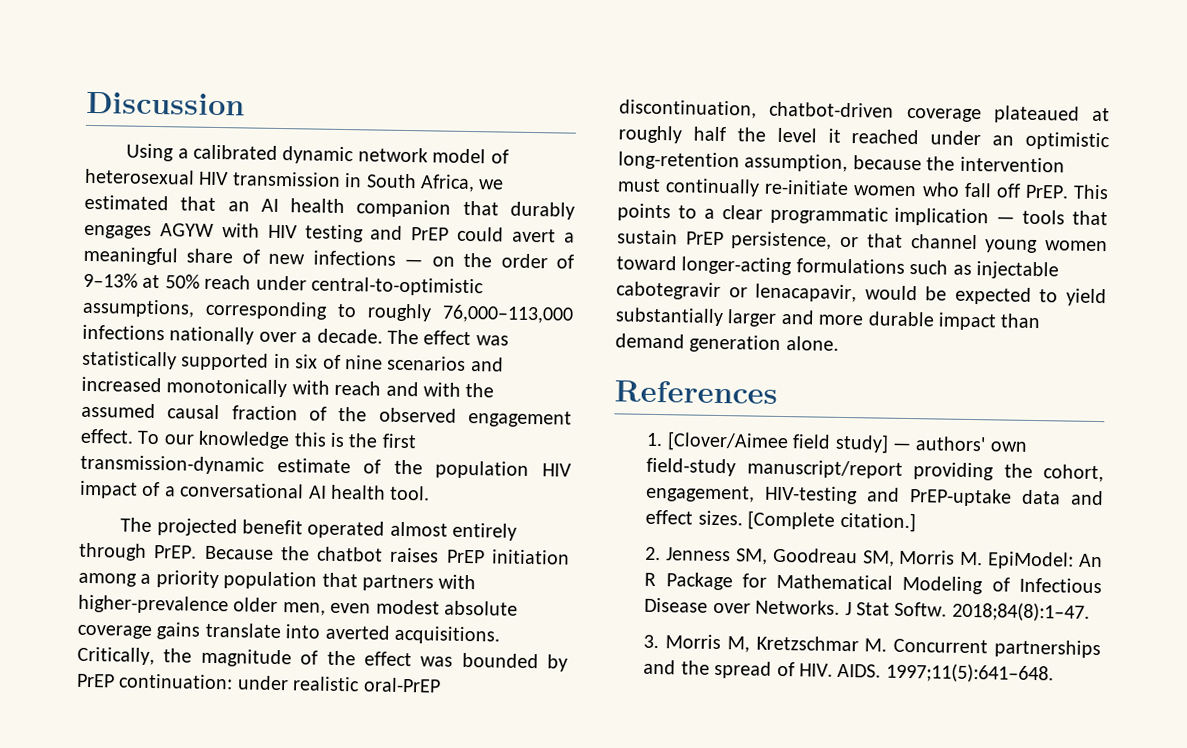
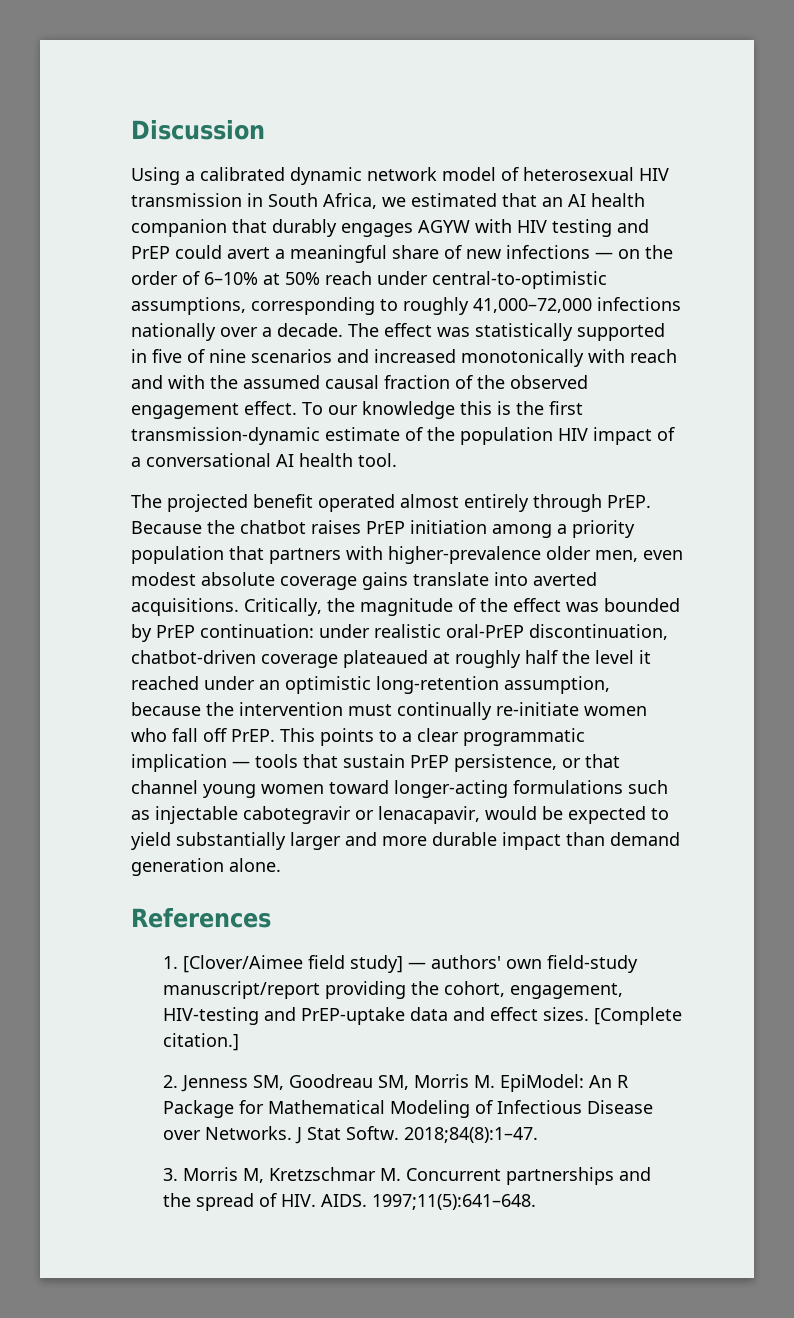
[83,272,138,288] 9–13% -> [204,272,258,285] 6–10%
[442,304,574,324] 76,000–113,000 -> [473,298,592,313] 41,000–72,000
[295,354,319,369] six -> [152,349,182,363] five

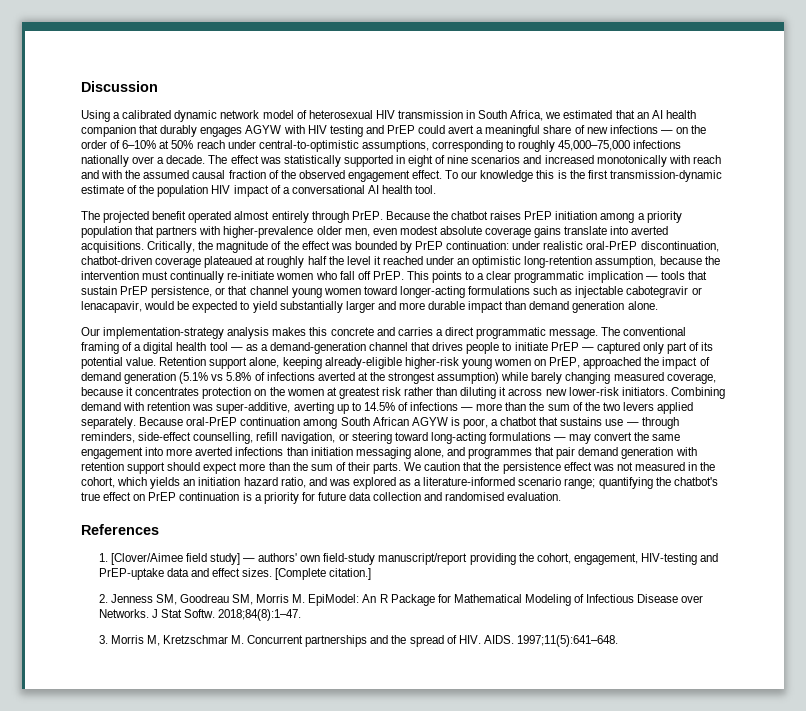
[473,298,592,313] 41,000–72,000 -> [558,140,631,151] 45,000–75,000
[152,349,182,363] five -> [408,155,434,167] eight
(281, 865) none -> [81,327,687,339] [81,342,714,354] [81,357,710,369] [81,372,716,384] [81,387,725,399] [81,402,694,414] [81,417,679,429] [81,432,681,444] [81,447,697,459] [81,462,716,474] [81,477,718,489] [81,492,562,504] // Our implementation-strategy analysis makes this concrete and carries a direct programmatic message. The conventional framing of a digital health tool — as a demand-generation channel that drives people to initiate PrEP — captured only part of its potential value. Retention support alone, keeping already-eligible higher-risk young women on PrEP, approached the impact of demand generation (5.1% vs 5.8% of infections averted at the strongest assumption) while barely changing measured coverage, because it concentrates protection on the women at greatest risk rather than diluting it across new lower-risk initiators. Combining demand with retention was super-additive, averting up to 14.5% of infections — more than the sum of the two levers applied separately. Because oral-PrEP continuation among South African AGYW is poor, a chatbot that sustains use — through reminders, side-effect counselling, refill navigation, or steering toward long-acting formulations — may convert the same engagement into more averted infections than initiation messaging alone, and programmes that pair demand generation with retention support should expect more than the sum of their parts. We caution that the persistence effect was not measured in the cohort, which yields an initiation hazard ratio, and was explored as a literature-informed scenario range; quantifying the chatbot's true effect on PrEP continuation is a priority for future data collection and randomised evaluation.

